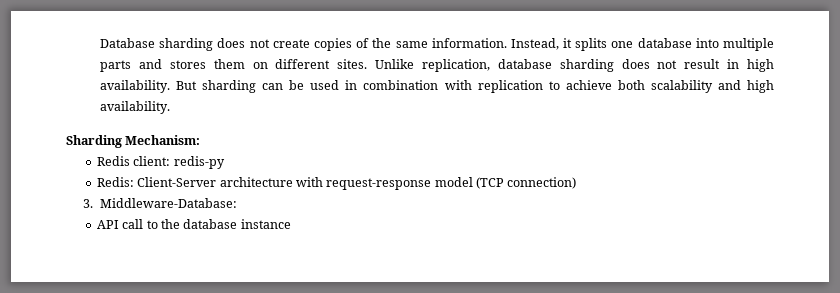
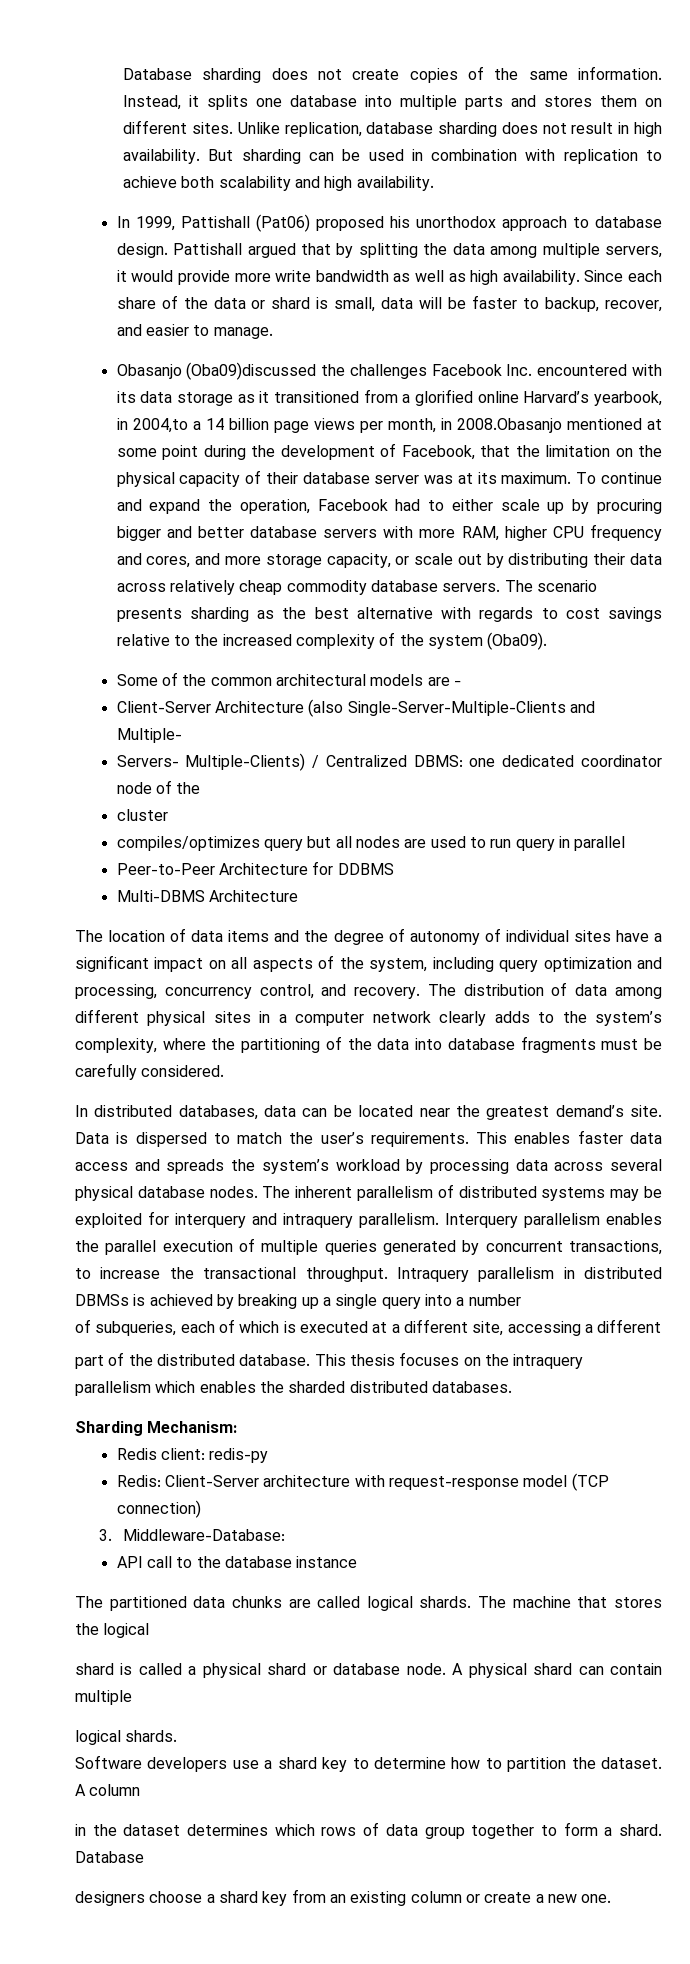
(171, 107) none -> [116,214,663,232] [116,243,663,258] [116,270,662,285] [116,295,662,312] [116,324,273,339] [116,362,662,380] [116,389,663,406] [116,418,662,433] [116,443,663,460] [116,470,662,487] [116,499,662,514] [116,524,662,541] [116,553,662,568] [116,580,597,595] [116,607,662,622] [116,632,548,650] [116,672,461,686] [116,699,595,717] [116,728,182,743] [116,753,662,771] [116,780,201,794] [116,809,168,821] [116,836,626,851] [116,861,394,875] [116,890,298,902] [75,928,662,945] [75,955,662,972] [75,982,662,999] [75,1009,662,1026] [75,1036,663,1053] [75,1063,225,1080] [75,1105,663,1120] [75,1130,662,1147] [75,1159,662,1174] [75,1184,662,1201] [75,1211,662,1228] [75,1238,662,1255] [75,1267,662,1282] [75,1294,521,1309] [75,1319,662,1336] [75,1352,584,1369] [75,1381,512,1396] // In 1999, Pattishall (Pat06) proposed his unorthodox approach to database design. Pattishall argued that by splitting the data among multiple servers, it would provide more write bandwidth as well as high availability. Since each share of the data or shard is small, data will be faster to backup, recover, and easier to manage. // Obasanjo (Oba09)discussed the challenges Facebook Inc. encountered with its data storage as it transitioned from a glorified online Harvard’s yearbook, in 2004,to a 14 billion page views per month, in 2008.Obasanjo mentioned at some point during the development of Facebook, that the limitation on the physical capacity of their database server was at its maximum. To continue and expand the operation, Facebook had to either scale up by procuring bigger and better database servers with more RAM, higher CPU frequency and cores, and more storage capacity, or scale out by distributing their data across relatively cheap commodity database servers. The scenario presents sharding as the best alternative with regards to cost savings relative to the increased complexity of the system (Oba09). // Some of the common architectural models are − // Client-Server Architecture (also Single-Server-Multiple-Clients and Multiple- // Servers- Multiple-Clients) / Centralized DBMS: one dedicated coordinator node of the // cluster // compiles/optimizes query but all nodes are used to run query in parallel // Peer-to-Peer Architecture for DDBMS // Multi-DBMS Architecture // The location of data items and the degree of autonomy of individual sites have a significant impact on all aspects of the system, including query optimization and processing, concurrency control, and recovery. The distribution of data among different physical sites in a computer network clearly adds to the system’s complexity, where the partitioning of the data into database fragments must be carefully considered. // In distributed databases, data can be located near the greatest demand’s site. Data is dispersed to match the user’s requirements. This enables faster data access and spreads the system’s workload by processing data across several physical database nodes. The inherent parallelism of distributed systems may be exploited for interquery and intraquery parallelism. Interquery parallelism enables the parallel execution of multiple queries generated by concurrent transactions, to increase the transactional throughput. Intraquery parallelism in distributed DBMSs is achieved by breaking up a single query into a number // of subqueries, each of which is executed at a different site, accessing a different // part of the distributed database. This thesis focuses on the intraquery parallelism which enables the sharded distributed databases.
(291, 224) none -> [75,1596,662,1611] [75,1623,150,1638] [75,1663,662,1678] [75,1690,132,1705] [75,1730,178,1745] [75,1755,662,1772] [75,1784,141,1796] [75,1822,662,1839] [75,1851,144,1863] [75,1889,612,1906] // The partitioned data chunks are called logical shards. The machine that stores the logical // shard is called a physical shard or database node. A physical shard can contain multiple // logical shards. // Software developers use a shard key to determine how to partition the dataset. A column // in the dataset determines which rows of data group together to form a shard. Database // designers choose a shard key from an existing column or create a new one.

